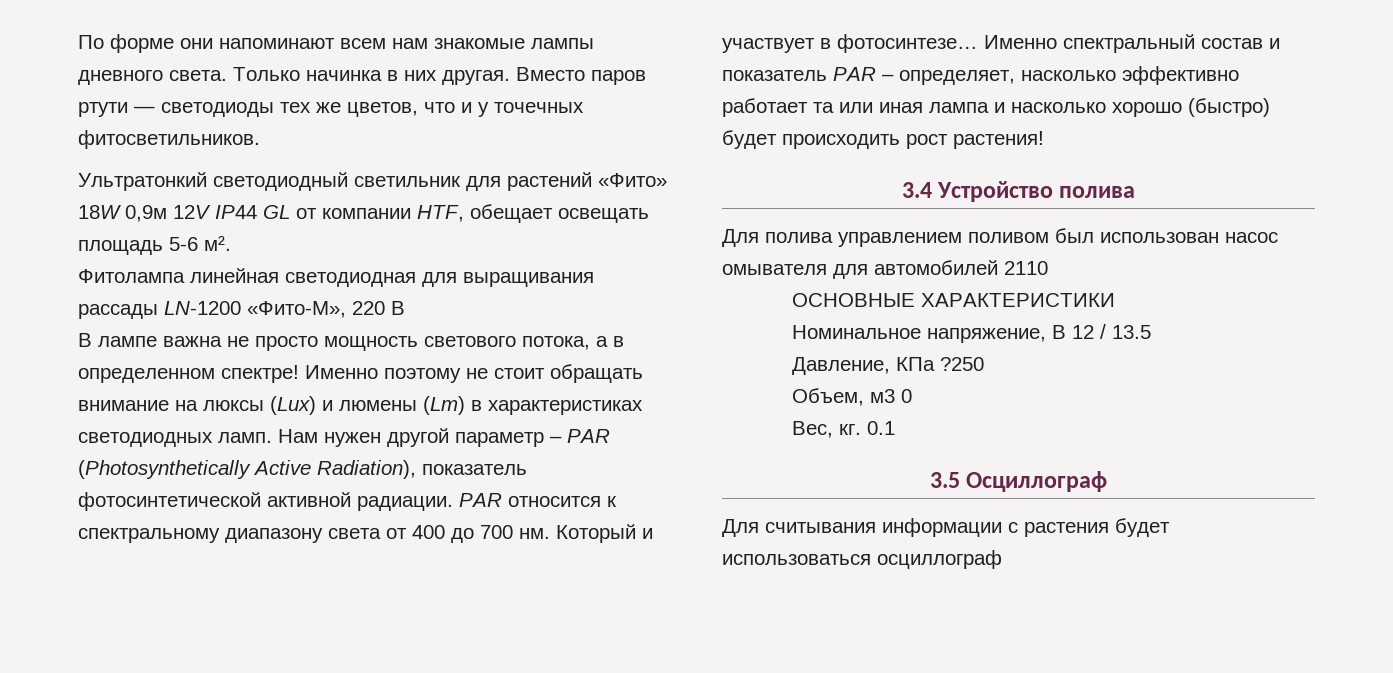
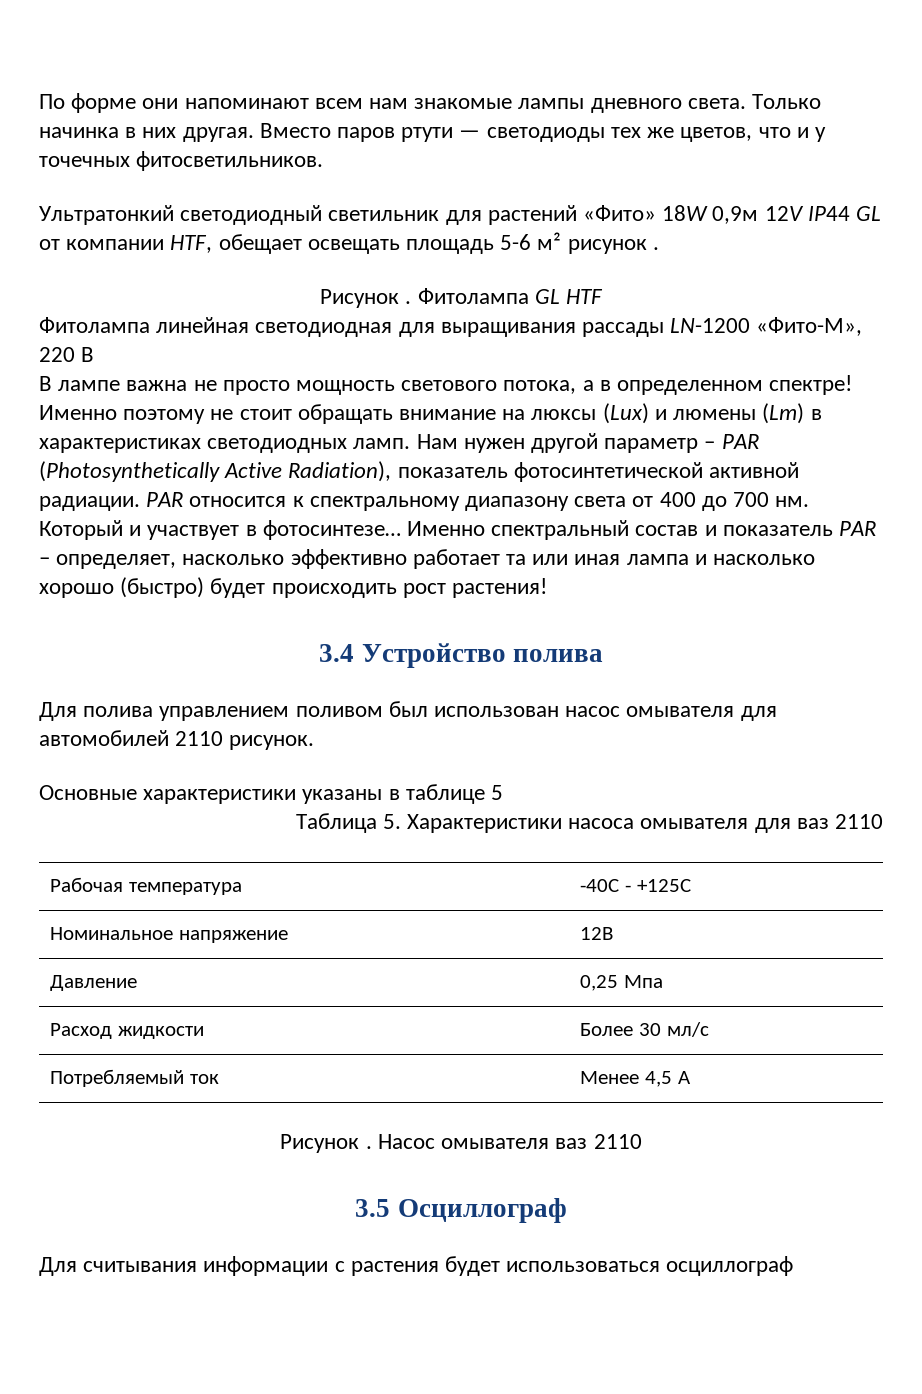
[204,236,231,251] м². -> [537,232,659,254] [320,288,603,308] м² рисунок . // Рисунок . Фитолампа GL HTF
[791,293,1115,307] [791,324,1151,343] [791,357,984,375] [791,388,912,406] [791,421,895,438] // ОСНОВНЫЕ ХАРАКТЕРИСТИКИ // Номинальное напряжение, В 12 / 13.5 // Давление, КПа ?250 // Объем, м3 0 // Вес, кг. 0.1 -> [229,735,315,750] [39,784,504,804] [295,813,884,833] [50,877,242,895] [580,879,691,892] [50,927,288,943] [580,927,614,940] [50,975,138,991] [580,975,663,991] [50,1023,204,1039] [580,1022,709,1037] [50,1069,219,1087] [580,1071,691,1087] [280,1134,642,1153] рисунок. // Основные характеристики указаны в таблице 5 // Таблица 5. Характеристики насоса омывателя для ваз 2110 // Рабочая температура | -40С - +125С // Номинальное напряжение | 12В // Давление | 0,25 Мпа // Расход жидкости | Более 30 мл/с // Потребляемый ток | Менее 4,5 А // Рисунок . Насос омывателя ваз 2110

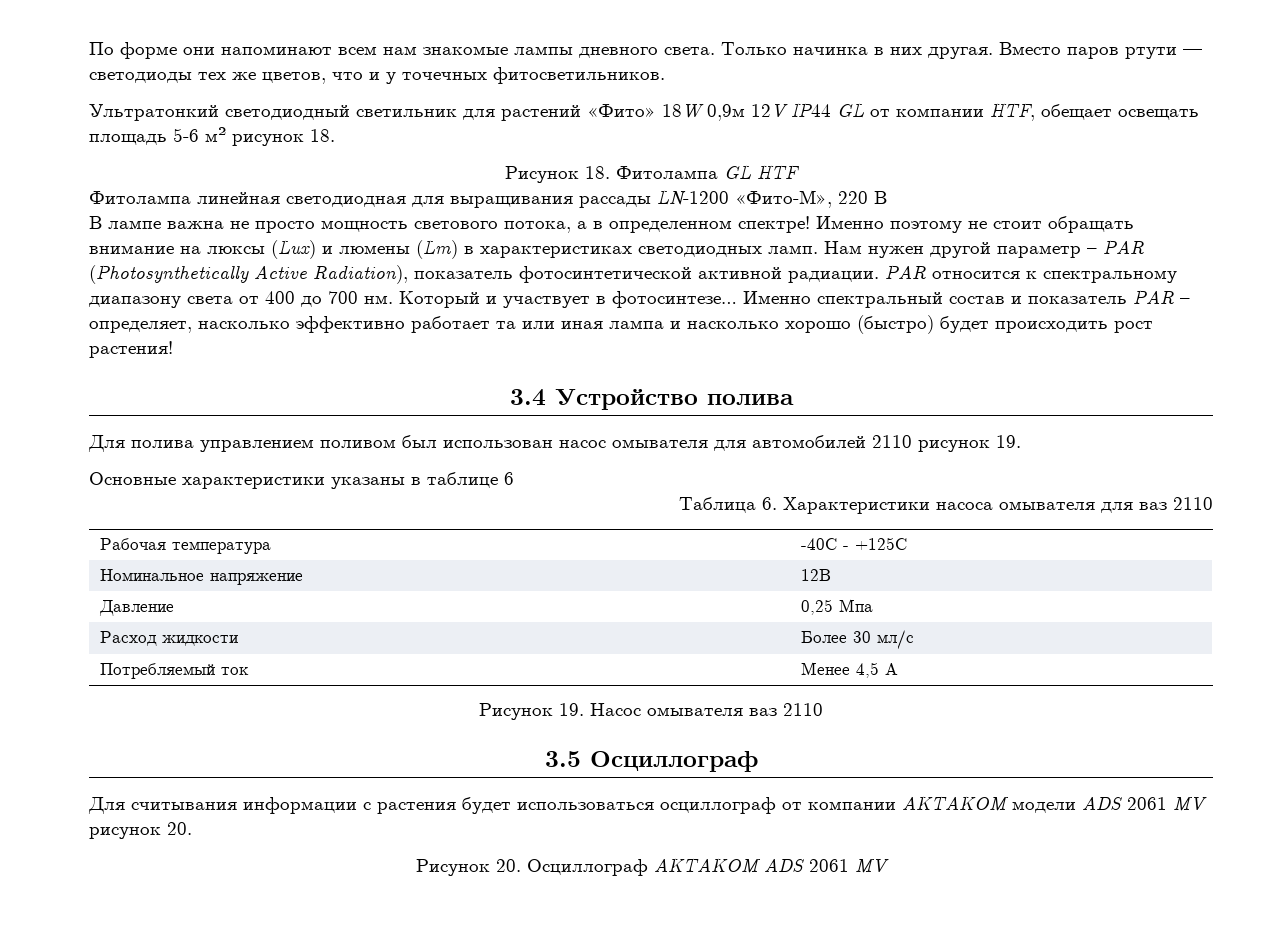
[652,247,659,250] [320,289,412,308] . // Рисунок . -> [310,129,335,142] [505,166,610,183] 18. // Рисунок 18.
[229,735,315,750] рисунок. -> [918,435,1021,452] рисунок 19.
[491,785,504,800] 5 -> [504,472,514,485] 6
[382,814,401,829] 5. -> [762,497,777,510] 6.
[365,1146,372,1149] . -> [559,703,584,716] 19.
(794, 1266) none -> [782,796,1207,813] [89,822,192,839] [416,858,889,876] от компании AKTAKOM модели ADS 2061 MV рисунок 20. // Рисунок 20. Осциллограф AKTAKOM ADS 2061 MV

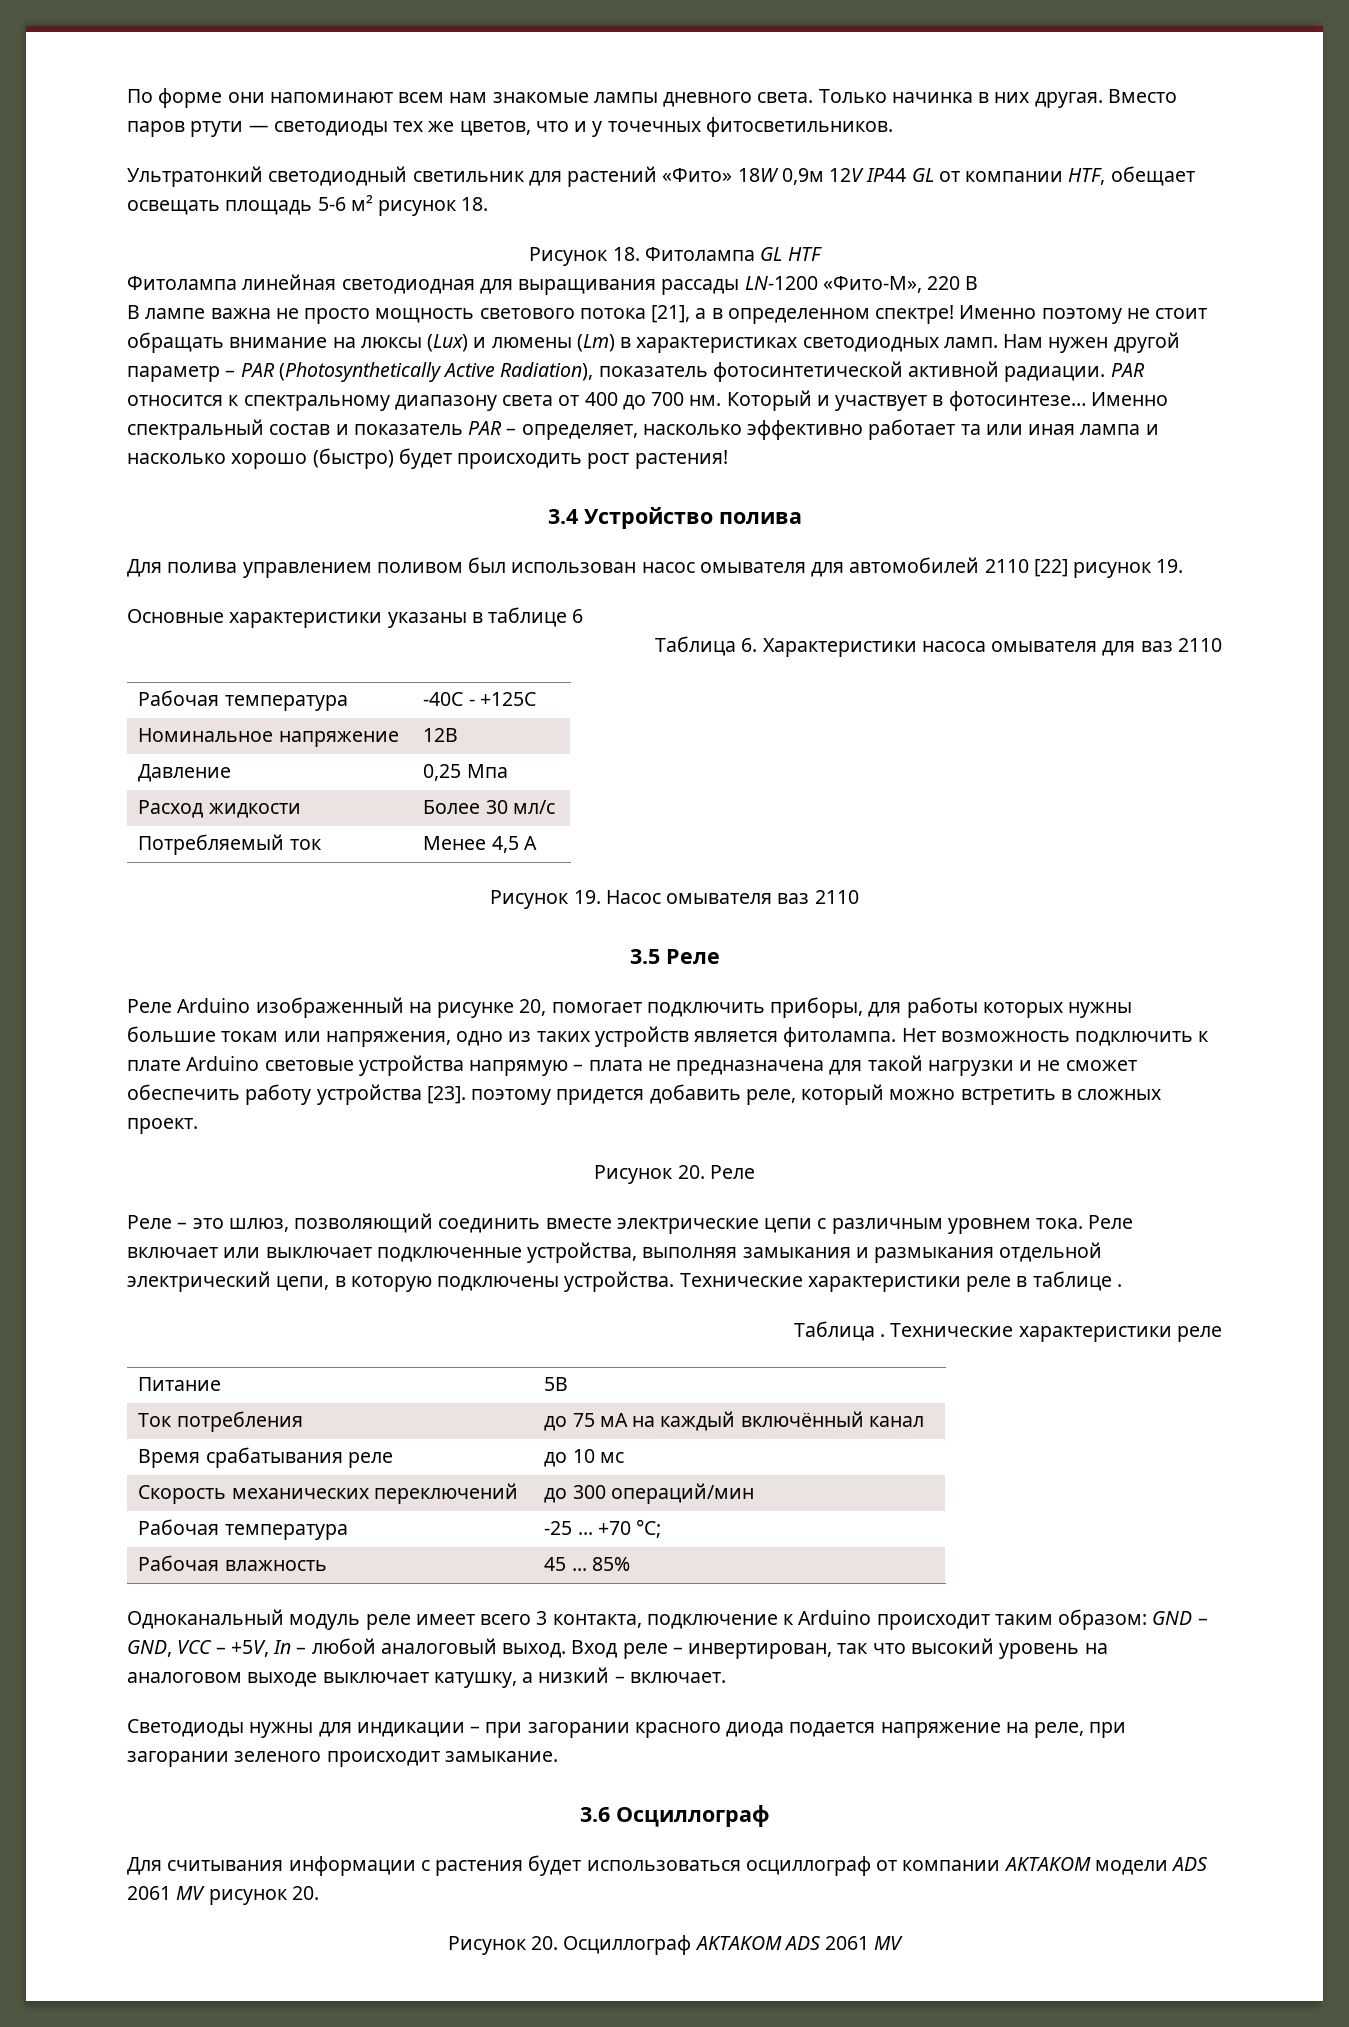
[504,221,571,233] потока, -> [579,305,691,323] потока [21],
(912, 441) none -> [1033,559,1068,577] [22]
(581, 759) none -> [665,949,720,964] [127,997,1133,1018] [127,1026,1210,1047] [127,1055,1137,1076] [127,1084,1162,1105] [127,1118,198,1134] [594,1165,755,1184] [127,1213,1134,1234] [127,1242,1103,1263] [127,1271,1122,1292] [793,1321,1223,1342] [138,1377,222,1391] [544,1377,569,1391] [138,1411,303,1432] [544,1411,924,1431] [138,1447,393,1468] [544,1449,624,1467] [138,1483,518,1504] [544,1483,754,1504] [138,1519,348,1540] [544,1519,662,1538] [138,1555,327,1571] [544,1557,630,1571] [127,1609,1208,1630] [127,1638,1108,1659] [127,1667,726,1688] [127,1719,1127,1738] [127,1751,558,1767] [579,1807,610,1822] Реле // Реле Arduino изображенный на рисунке 20, помогает подключить приборы, для работы которых нужны большие токам или напряжения, одно из таких устройств является фитолампа. Нет возможность подключить к плате Arduino световые устройства напрямую – плата не предназначена для такой нагрузки и не сможет обеспечить работу устройства [23]. поэтому придется добавить реле, который можно встретить в сложных проект. // Рисунок 20. Реле // Реле – это шлюз, позволяющий соединить вместе электрические цепи с различным уровнем тока. Реле включает или выключает подключенные устройства, выполняя замыкания и размыкания отдельной электрический цепи, в которую подключены устройства. Технические характеристики реле в таблице . // Таблица . Технические характеристики реле // Питание | 5В // Ток потребления | до 75 мА на каждый включённый канал // Время срабатывания реле | до 10 мс // Скорость механических переключений | до 300 операций/мин // Рабочая температура | -25 ... +70 °C; // Рабочая влажность | 45 ... 85% // Одноканальный модуль реле имеет всего 3 контакта, подключение к Arduino происходит таким образом: GND – GND, VCC – +5V, In – любой аналоговый выход. Вход реле – инвертирован, так что высокий уровень на аналоговом выходе выключает катушку, а низкий – включает. // Светодиоды нужны для индикации – при загорании красного диода подается напряжение на реле, при загорании зеленого происходит замыкание. // 3.6

